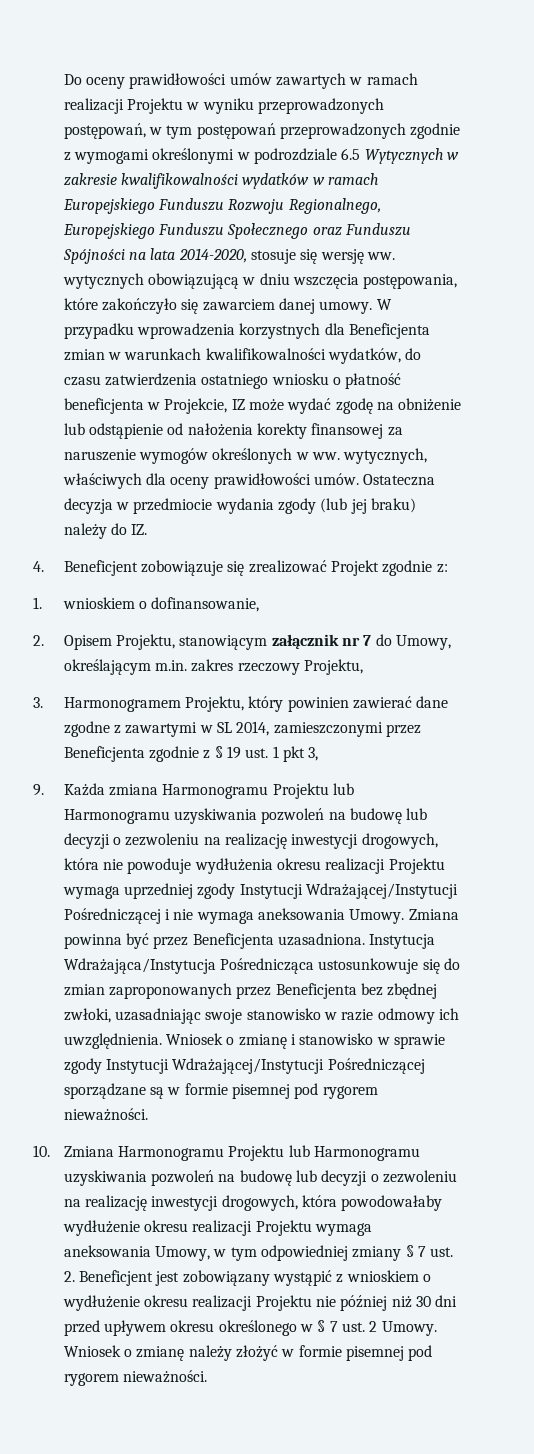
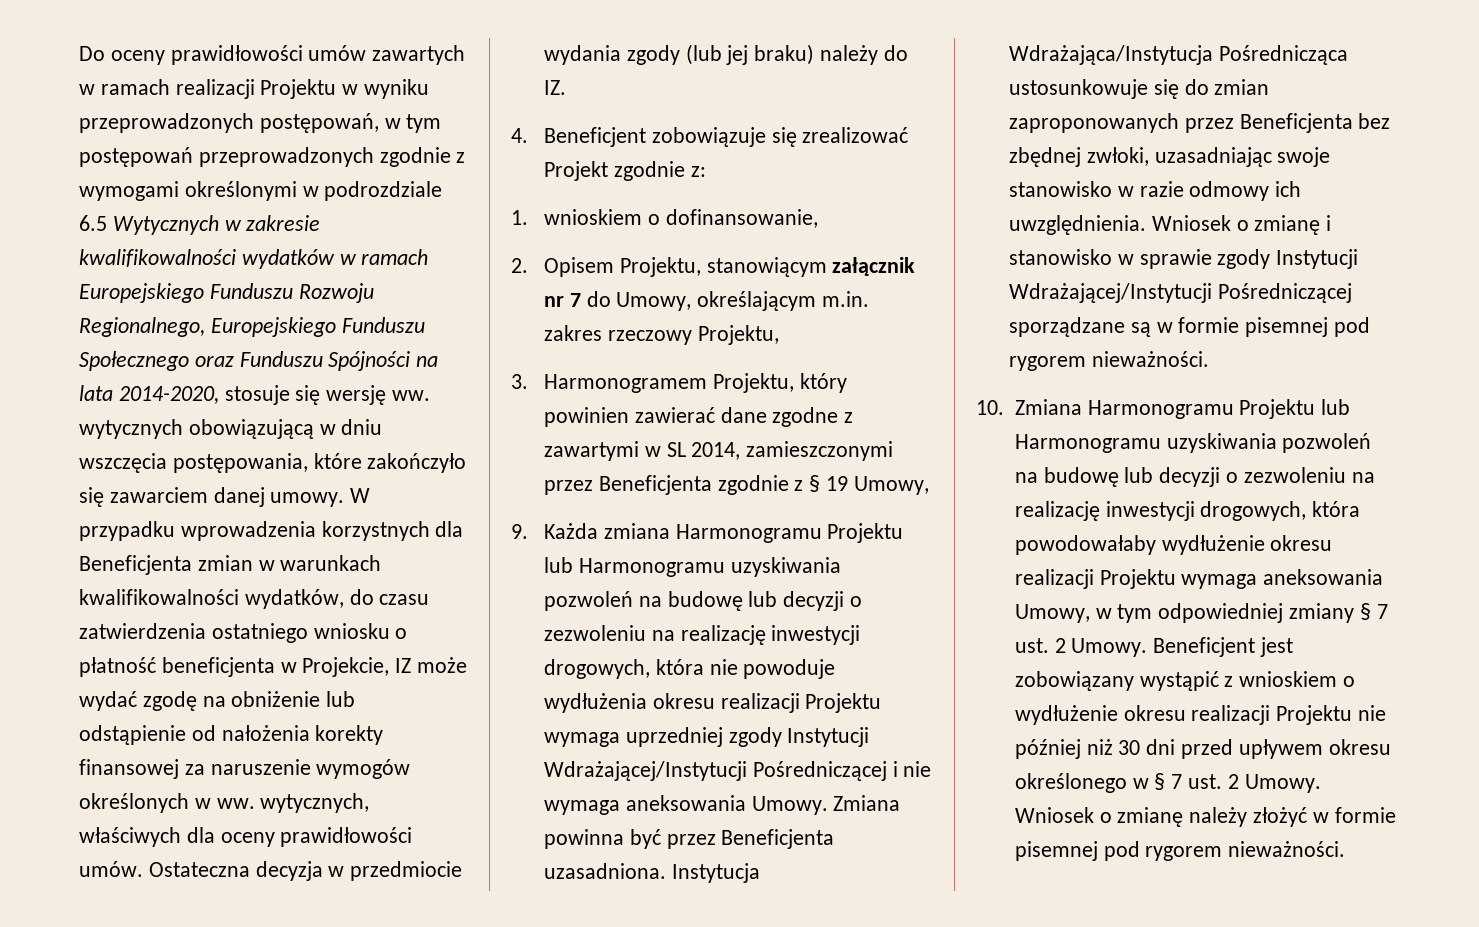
[245,746,319,762] ust. 1 pkt 3, -> [853,476,929,495] Umowy,
[63,1271,75,1282] 2. -> [1054,638,1148,657] 2 Umowy.

